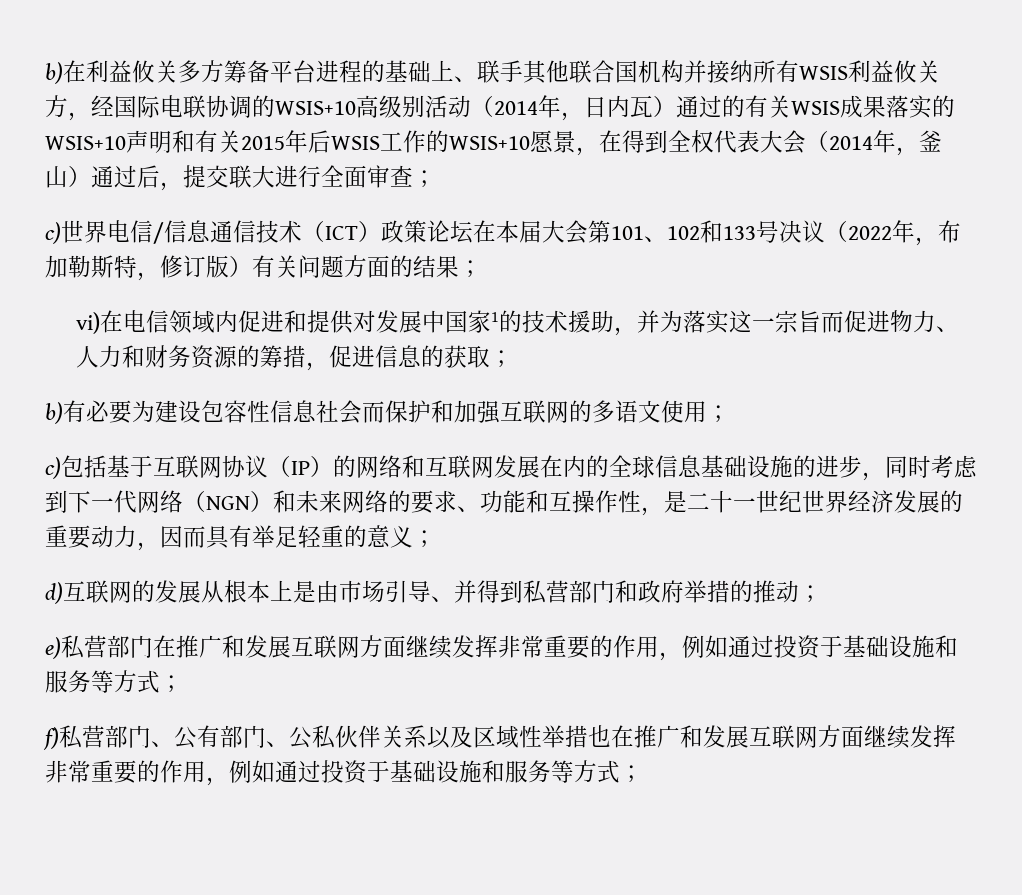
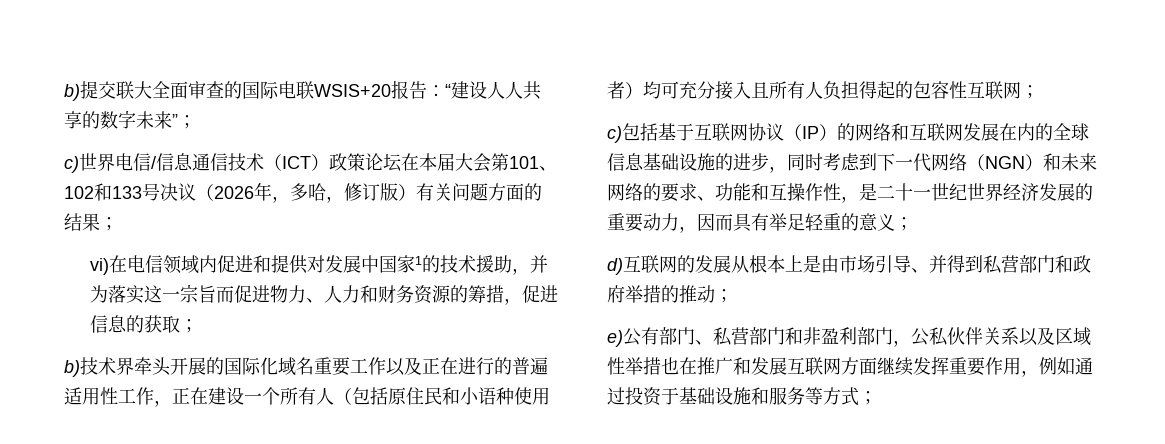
[45,60,940,84] [45,95,955,121] [45,130,942,156] [45,165,413,191] b)在利益攸关多方筹备平台进程的基础上、联手其他联合国机构并接纳所有WSIS利益攸关方，经国际电联协调的WSIS+10高级别活动（2014年，日内瓦）通过的有关WSIS成果落实的WSIS+10声明和有关2015年后WSIS工作的WSIS+10愿景，在得到全权代表大会（2014年，釜山）通过后，提交联大进行全面审查 -> [64,80,541,101] [64,110,178,129] b)提交联大全面审查的国际电联WSIS+20报告：“建设人人共享的数字未来”
[848,220,961,246] [45,255,137,278] 2022年，布加勒斯特 -> [214,182,326,203] 2026年，多哈
[63,400,707,424] 有必要为建设包容性信息社会而保护和加强互联网的多语文使用 -> [80,357,548,376] [64,387,550,407] [607,81,1021,100] 技术界牵头开展的国际化域名重要工作以及正在进行的普遍适用性工作，正在建设一个所有人（包括原住民和小语种使用者）均可充分接入且所有人负担得起的包容性互联网
[61,635,958,661] [45,670,183,693] [43,725,289,750] 私营部门在推广和发展互联网方面继续发挥非常重要的作用，例如通过投资于基础设施和服务等方式； // f)私营部门、公有部门、 -> [623,327,911,347] 公有部门、私营部门和非盈利部门，
[45,760,160,784] 非常重要的 -> [949,357,985,376] 重要

